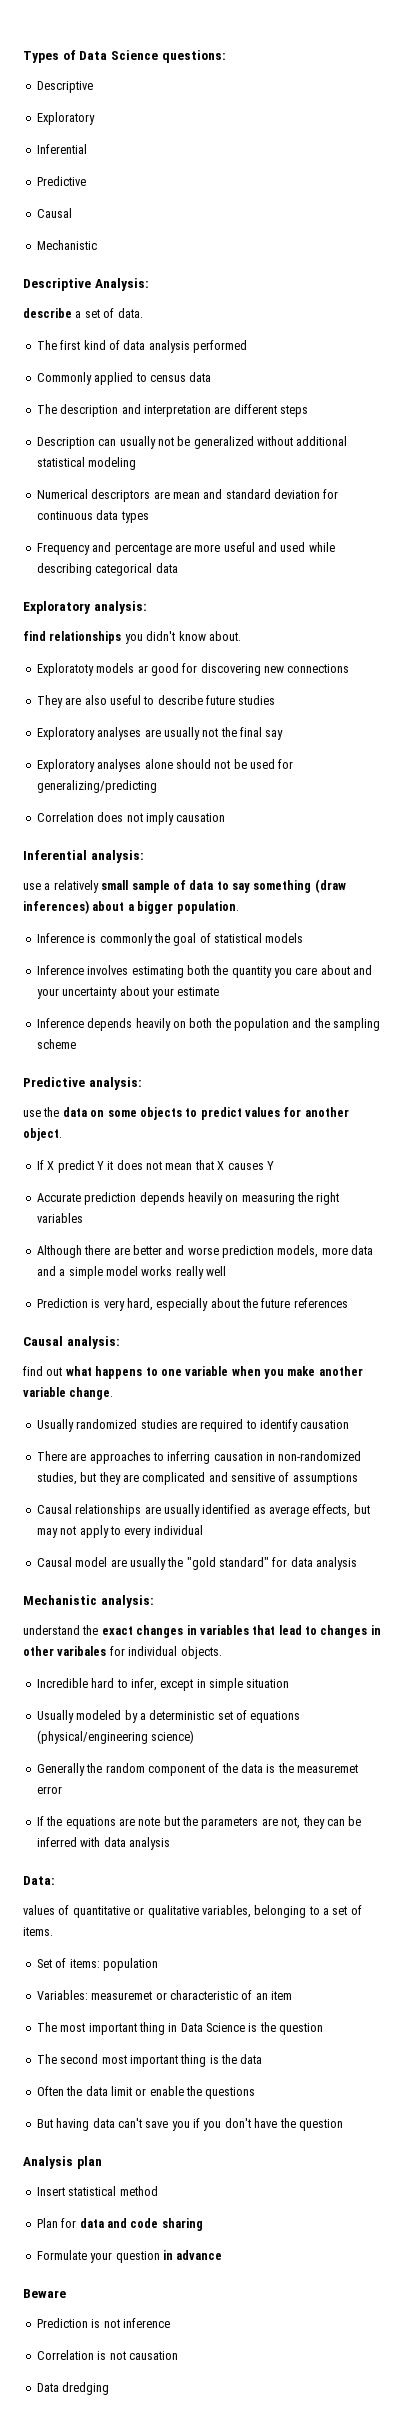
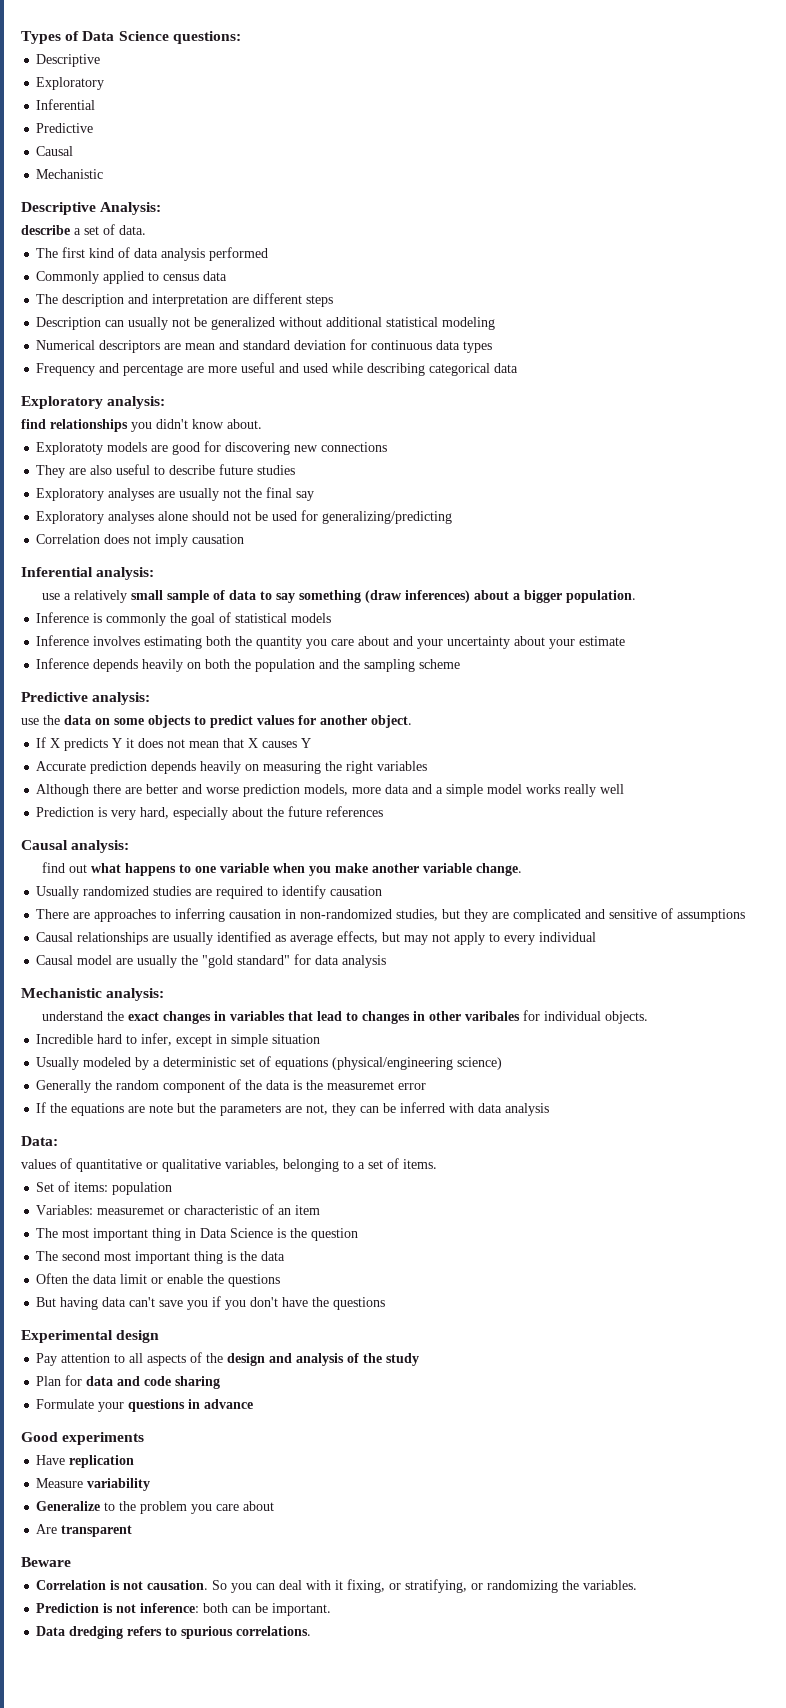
[137,665,148,673] ar -> [151,445,169,452] are
[57,1160,94,1173] predict -> [64,738,109,751] predicts
[298,2119,343,2131] [23,2156,102,2169] [36,2186,158,2196] question // Analysis plan // Insert statistical method -> [333,1297,386,1310] [21,1330,160,1343] [36,1352,420,1366] questions // Experimental design // Pay attention to all aspects of the design and analysis of the study
[115,2251,160,2263] question -> [128,1399,186,1412] questions
[23,2289,66,2298] [36,2318,170,2328] [36,2350,178,2360] [36,2382,110,2395] Beware // Prediction is not inference // Correlation is not causation // Data dredging -> [21,1432,145,1445] [36,1455,135,1468] [36,1478,151,1491] [36,1501,275,1514] [36,1524,133,1537] [21,1557,71,1567] [36,1579,638,1593] [36,1603,332,1616] [36,1626,312,1639] Good experiments // Have replication // Measure variability // Generalize to the problem you care about // Are transparent // Beware // Correlation is not causation. So you can deal with it fixing, or stratifying, or randomizing the variables. // Prediction is not inference: both can be important. // Data dredging refers to spurious correlations.

